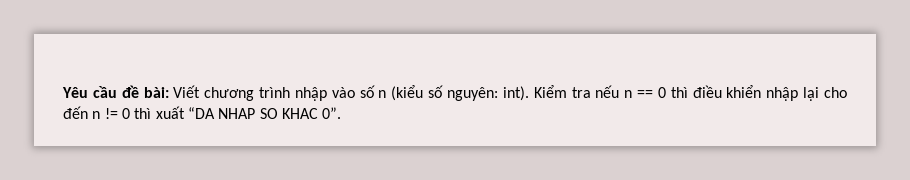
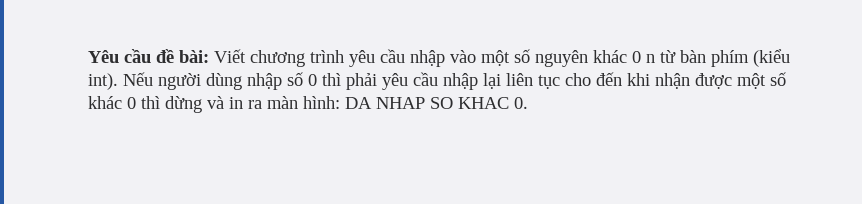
[294,85,847,101] [63,106,215,119] nhập vào số n (kiểu số nguyên: int). Kiểm tra nếu n == 0 thì điều khiển nhập lại cho đến n != 0 thì xuất “DA -> [349,49,790,67] [88,72,786,90] [88,96,372,113] yêu cầu nhập vào một số nguyên khác 0 n từ bàn phím (kiểu int). Nếu người dùng nhập số 0 thì phải yêu cầu nhập lại liên tục cho đến khi nhận được một số khác 0 thì dừng và in ra màn hình: DA
[322,107,342,119] 0”. -> [514,97,528,109] 0.

